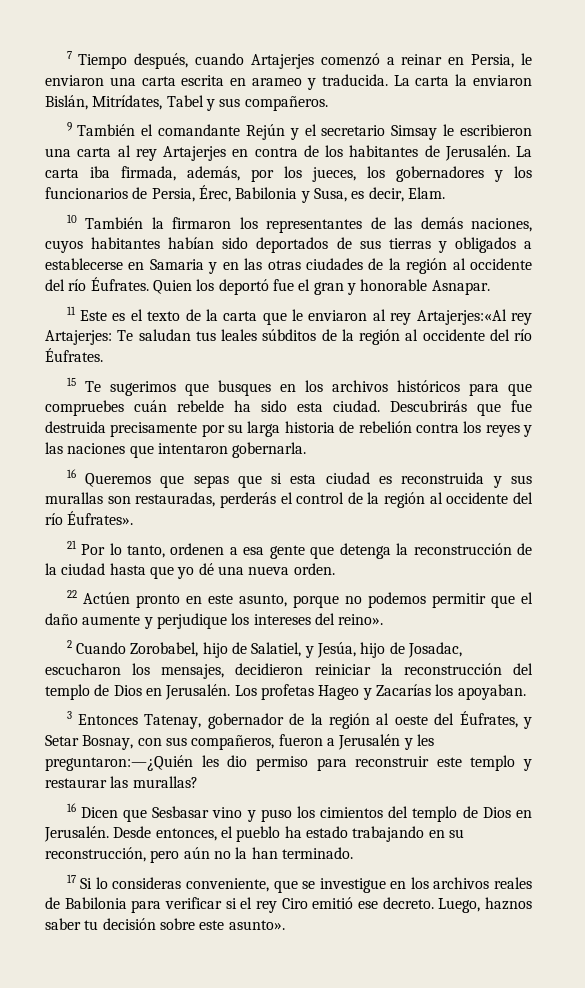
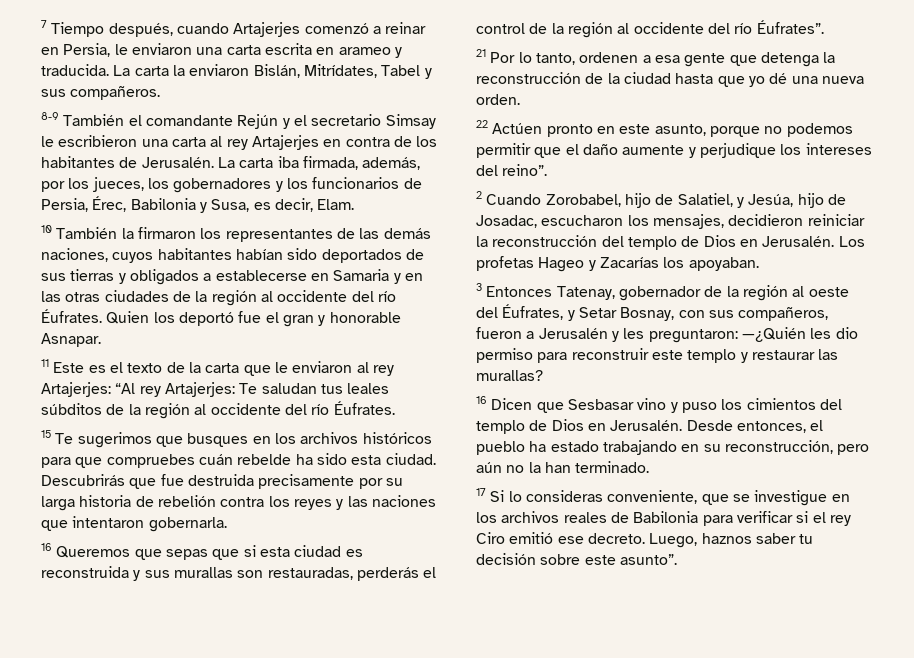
[66,122,72,131] 9 -> [41,112,59,120] 8-9
[416,309,507,325] Artajerjes:«Al -> [41,382,136,397] Artajerjes: “Al
[67,511,134,525] Éufrates». -> [756,20,824,34] Éufrates”.
[338,614,384,625] reino». -> [502,164,548,176] reino”.
[45,755,193,771] preguntaron:—¿Quién -> [648,327,806,343] preguntaron: —¿Quién
[228,920,285,930] asunto». -> [619,554,677,565] asunto”.

